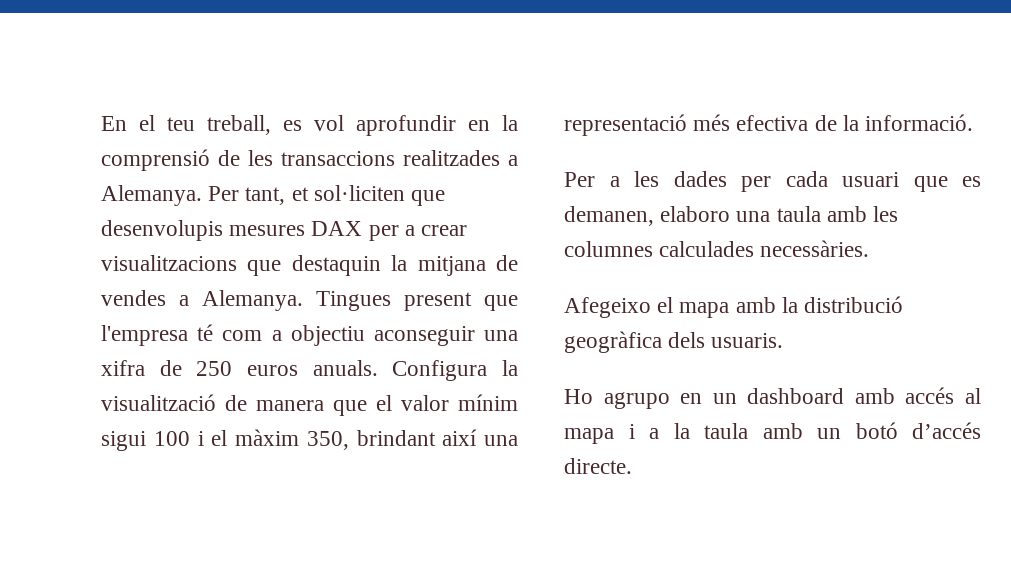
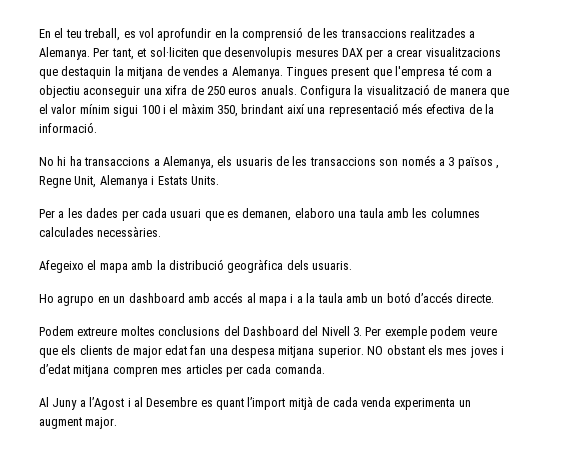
(974, 122) none -> [39,155,499,169] [39,175,219,188] // No hi ha transaccions a Alemanya, els usuaris de les transaccions son només a 3 països , Regne Unit, Alemanya i Estats Units.
(632, 466) none -> [39,326,497,339] [39,345,504,358] [39,364,325,377] [39,396,471,410] [39,417,118,429] // Podem extreure moltes conclusions del Dashboard del Nivell 3. Per exemple podem veure que els clients de major edat fan una despesa mitjana superior. NO obstant els mes joves i d’edat mitjana compren mes articles per cada comanda. // Al Juny a l’Agost i al Desembre es quant l’import mitjà de cada venda experimenta un augment major.

